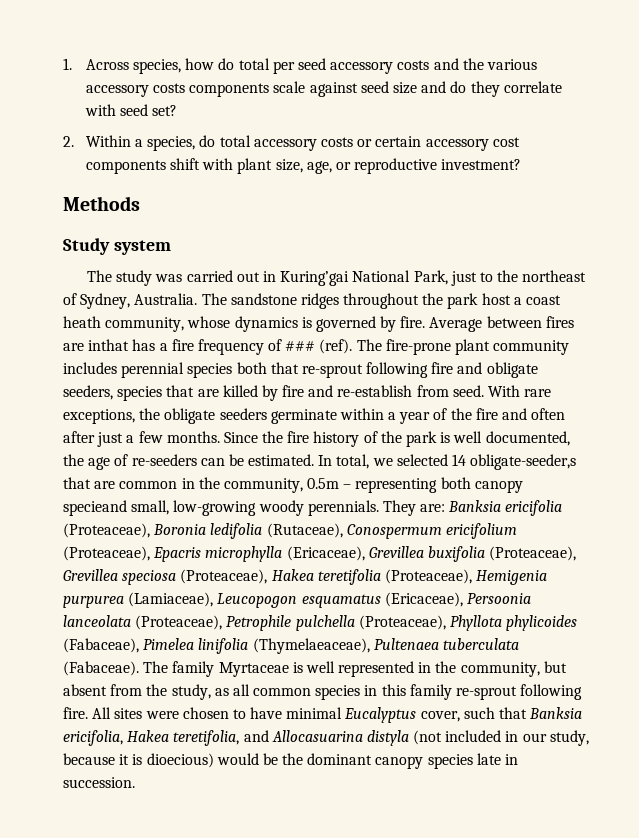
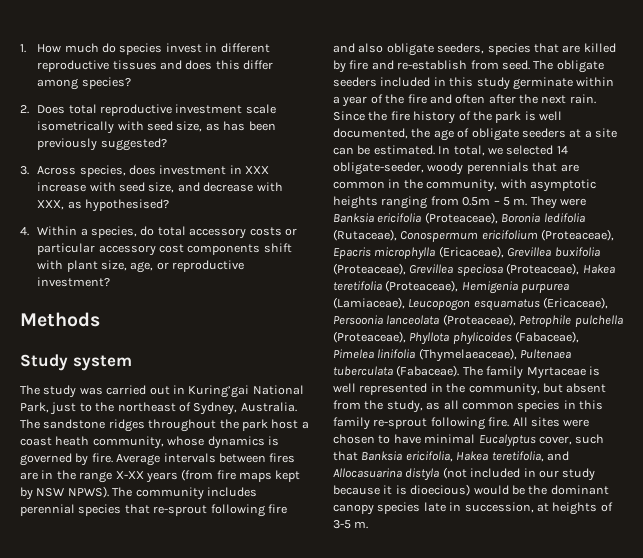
[85,58,537,74] [85,81,562,97] [84,104,178,116] [63,136,74,147] Across species, how do total per seed accessory costs and the various accessory costs components scale against seed size and do they correlate with seed set? // 2. -> [37,43,270,55] [37,60,274,72] [37,77,131,90] [20,104,276,116] [37,121,276,134] [37,138,167,151] [20,165,270,177] [37,182,283,193] [37,199,170,212] [20,227,29,236] How much do species invest in different reproductive tissues and does this differ among species? // 2. Does total reproductive investment scale isometrically with seed size, as has been previously suggested? // 3. Across species, does investment in XXX increase with seed size, and decrease with XXX, as hypothesised? // 4.
[375,136,422,147] certain -> [37,243,96,255] particular
(483, 324) none -> [163,453,216,463] intervals
[88,339,491,355] inthat has a fire frequency of ### (ref). The fire-prone plant -> [41,469,301,483] [20,486,133,500] in the range X-XX years (from fire maps kept by NSW NPWS). The
[236,362,267,374] both -> (122, 510) none
(483, 368) none -> [358,43,384,53] also
[488,385,552,397] [63,408,267,424] With rare exceptions, the obligate seeders -> [533,60,604,73] [333,77,510,90] The obligate seeders included in this study
[97,431,220,447] just a few months. -> [519,94,596,104] the next rain.
[131,454,197,466] re-seeders -> [471,128,617,141] obligate seeders at a site
[470,454,577,470] obligate-seeder,s -> [333,162,529,175] obligate-seeder, woody perennials
[307,477,523,493] [63,500,446,516] 0.5m – representing both canopy specieand small, low-growing woody perennials. They are: -> [500,179,596,192] [333,196,586,209] with asymptotic heights ranging from 0.5m – 5 m. They were
[549,730,589,746] study, -> [562,468,596,481] study
[63,777,135,788] succession. -> [464,502,613,515] [333,520,369,529] succession, at heights of 3-5 m.

